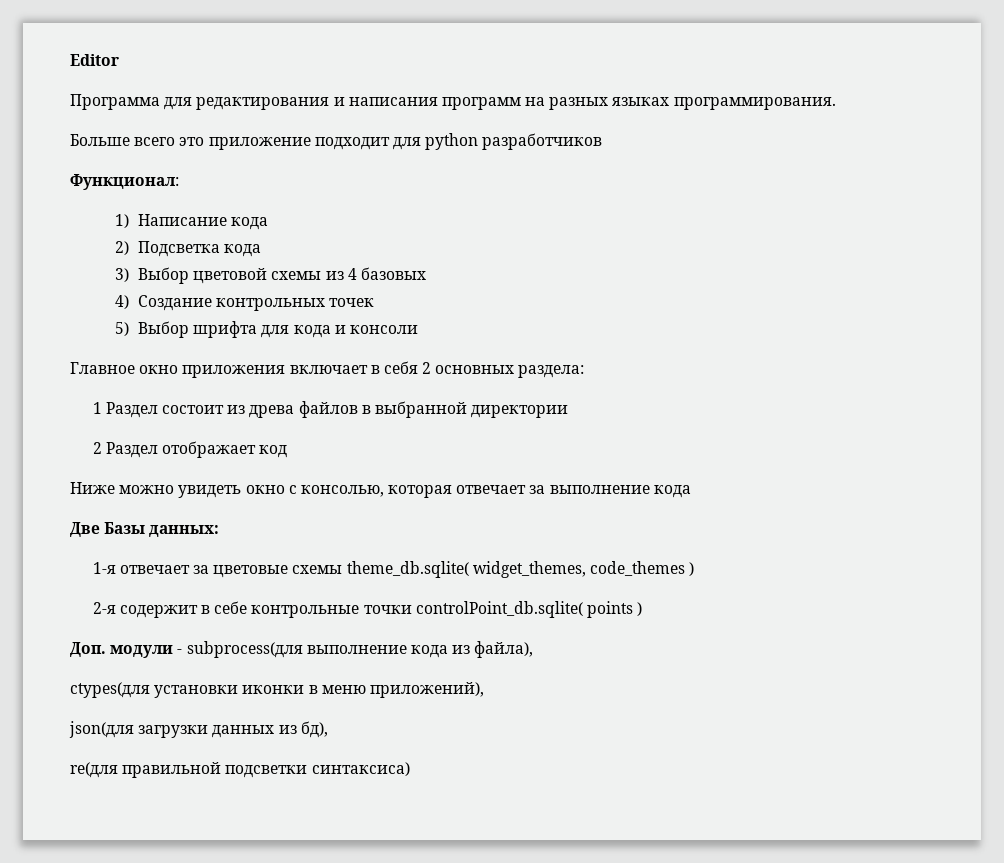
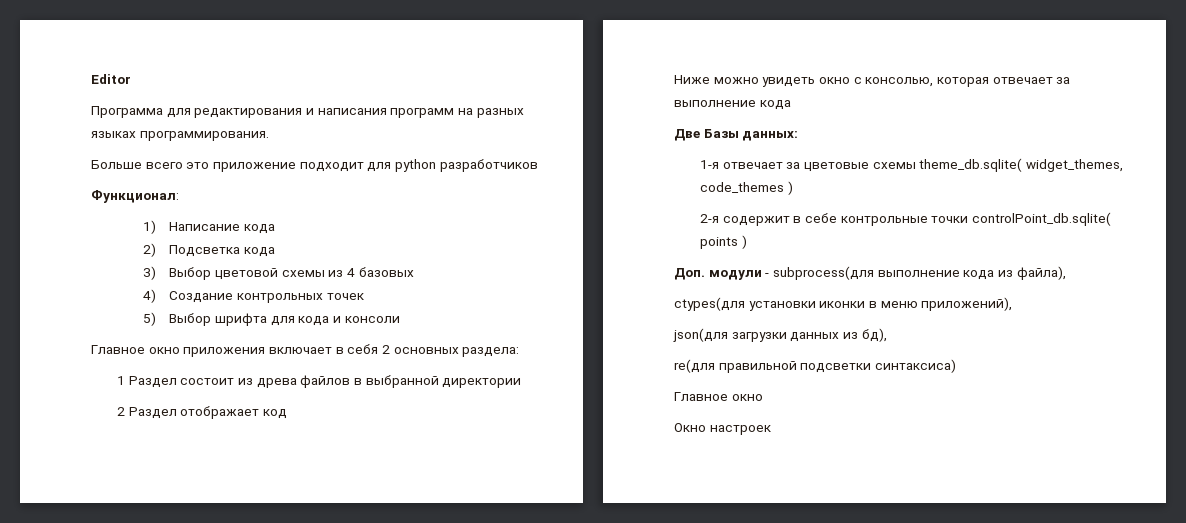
(410, 769) none -> [674,392,763,401] [674,423,771,435] // Главное окно // Окно настроек

